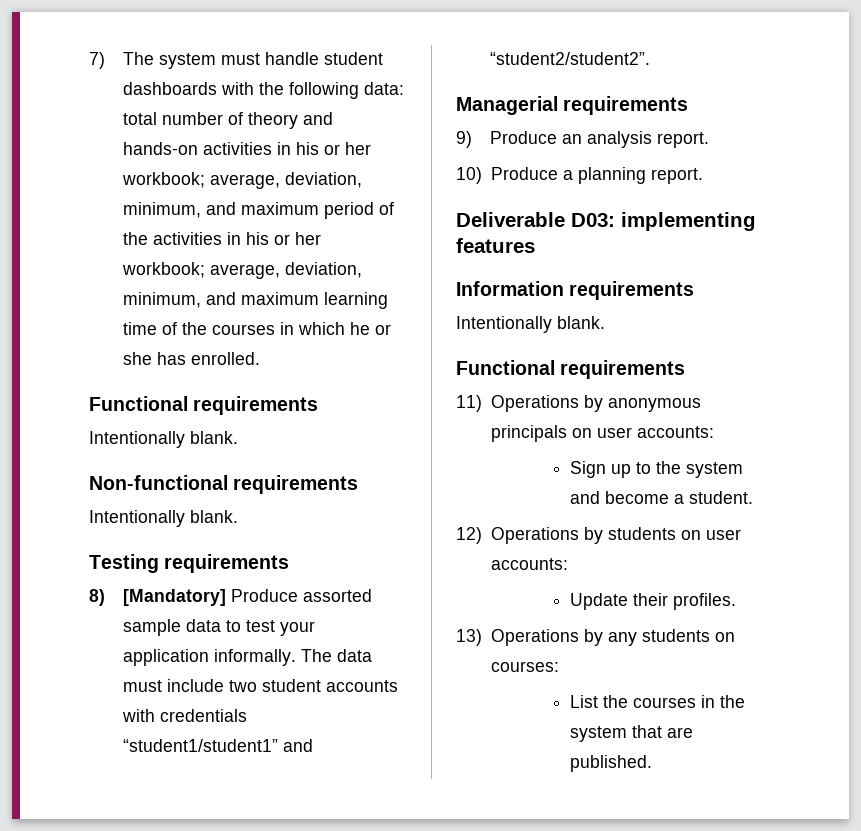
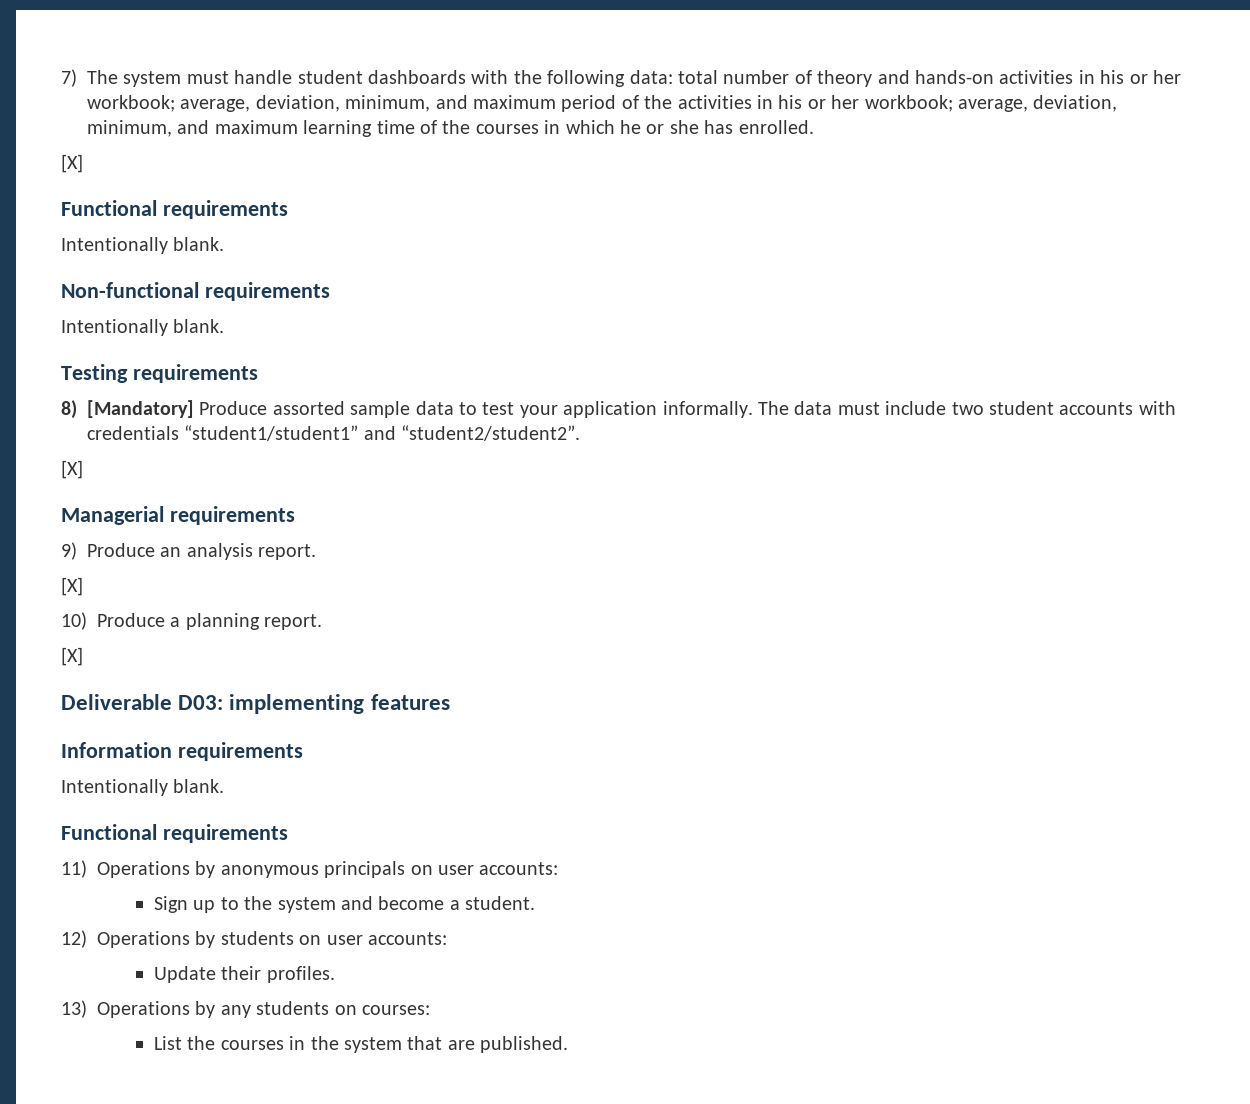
(260, 358) none -> [61,154,83,173] // [X]
(650, 58) none -> [61,460,83,479] // [X]
(709, 140) none -> [61,577,83,596] // [X]
(703, 176) none -> [61,647,83,666] // [X]

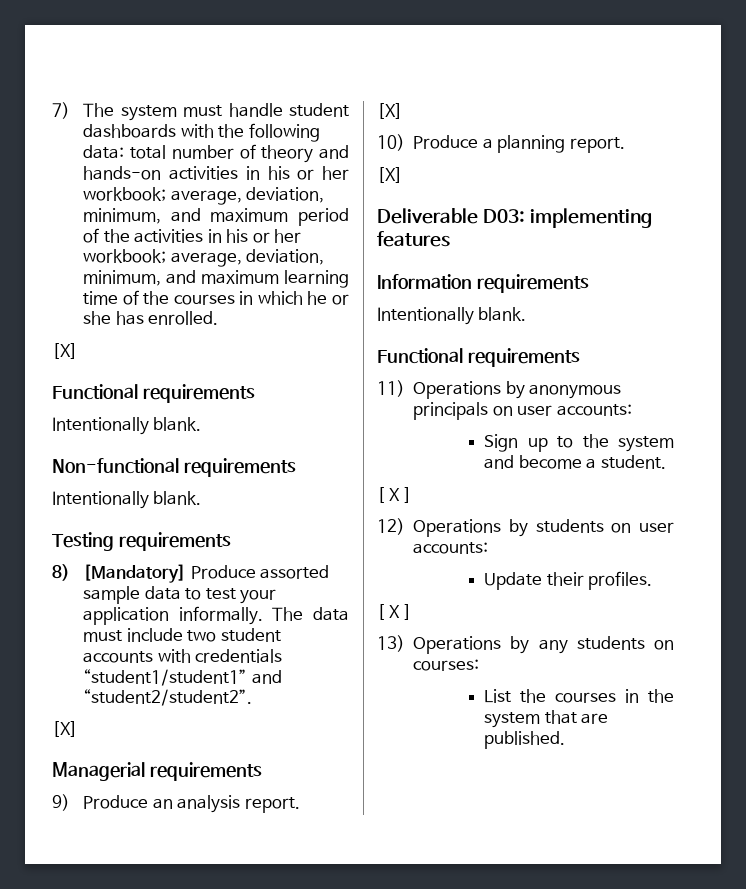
(536, 903) none -> [377,487,412,503] // [ X ]
(335, 974) none -> [377,604,412,620] // [ X ]

